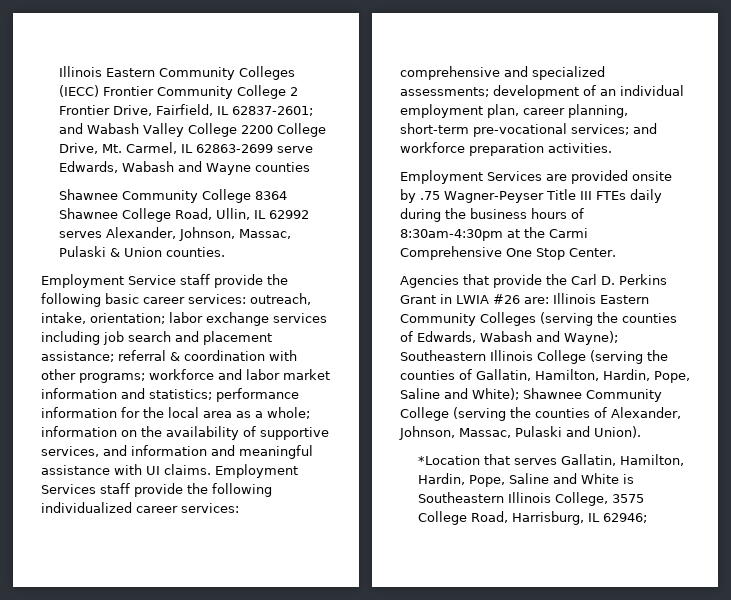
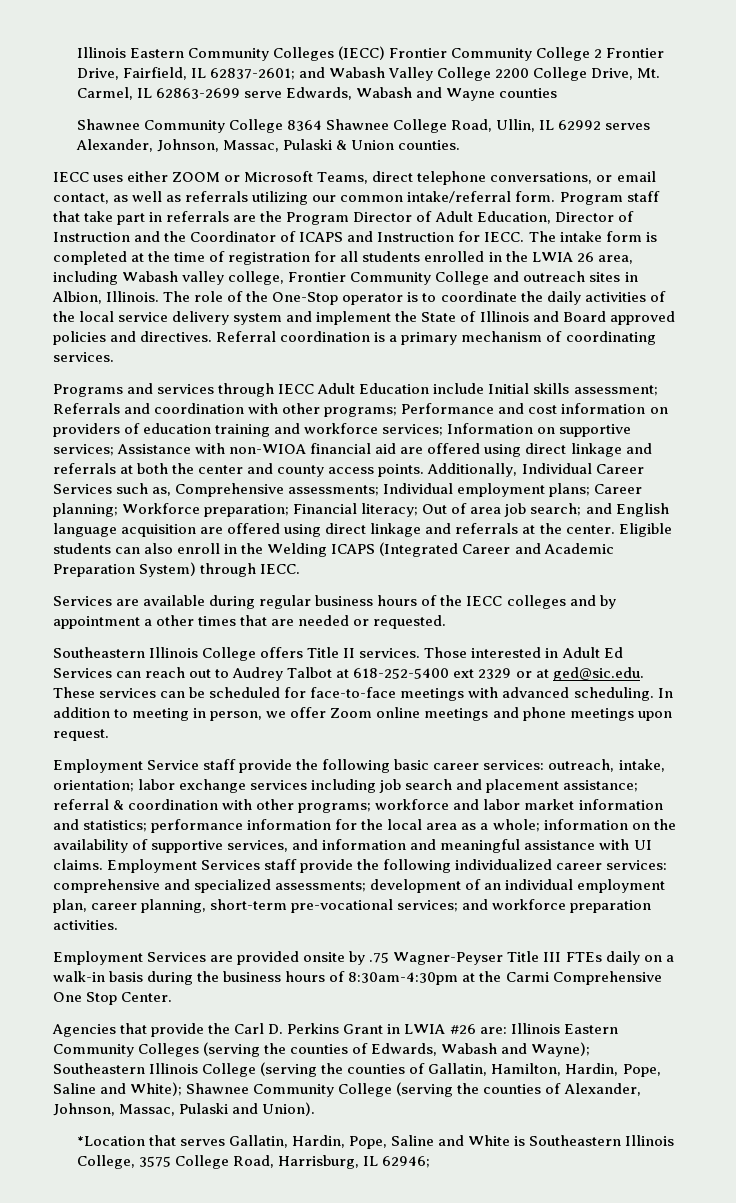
(225, 252) none -> [53,171,656,185] [53,191,660,205] [53,211,634,225] [53,231,657,242] [53,251,633,265] [53,271,638,285] [52,291,666,305] [53,311,675,325] [53,331,656,345] [53,352,114,362] [53,383,658,397] [53,403,668,417] [53,423,632,437] [53,443,652,457] [53,463,644,477] [53,483,643,497] [53,503,669,517] [53,523,672,537] [53,542,614,557] [53,562,301,577] [53,595,616,609] [53,615,447,629] [53,647,623,661] [53,667,644,681] [53,687,673,701] [53,707,672,721] [53,729,109,741] // IECC uses either ZOOM or Microsoft Teams, direct telephone conversations, or email contact, as well as referrals utilizing our common intake/referral form. Program staff that take part in referrals are the Program Director of Adult Education, Director of Instruction and the Coordinator of ICAPS and Instruction for IECC. The intake form is completed at the time of registration for all students enrolled in the LWIA 26 area, including Wabash valley college, Frontier Community College and outreach sites in Albion, Illinois. The role of the One-Stop operator is to coordinate the daily activities of the local service delivery system and implement the State of Illinois and Board approved policies and directives. Referral coordination is a primary mechanism of coordinating services. // Programs and services through IECC Adult Education include Initial skills assessment; Referrals and coordination with other programs; Performance and cost information on providers of education training and workforce services; Information on supportive services; Assistance with non-WIOA financial aid are offered using direct linkage and referrals at both the center and county access points. Additionally, Individual Career Services such as, Comprehensive assessments; Individual employment plans; Career planning; Workforce preparation; Financial literacy; Out of area job search; and English language acquisition are offered using direct linkage and referrals at the center. Eligible students can also enroll in the Welding ICAPS (Integrated Career and Academic Preparation System) through IECC. // Services are available during regular business hours of the IECC colleges and by appointment a other times that are needed or requested. // Southeastern Illinois College offers Title II services. Those interested in Adult Ed Services can reach out to Audrey Talbot at 618-252-5400 ext 2329 or at ged@sic.edu. These services can be scheduled for face-to-face meetings with advanced scheduling. In addition to meeting in person, we offer Zoom online meetings and phone meetings upon request.
(662, 196) none -> [643,955,674,962] [53,971,144,982] on a walk-in basis
[619,454,684,466] Hamilton, -> (288, 1141) none

